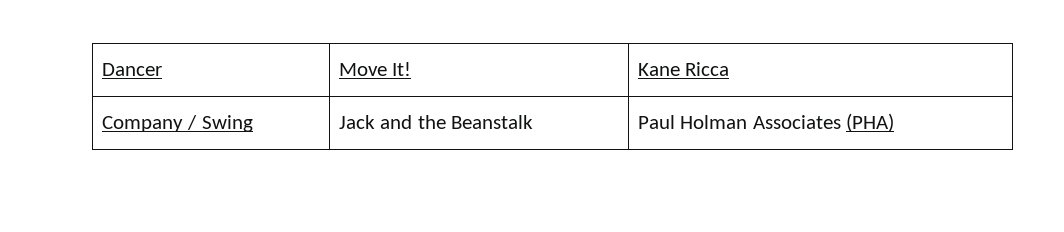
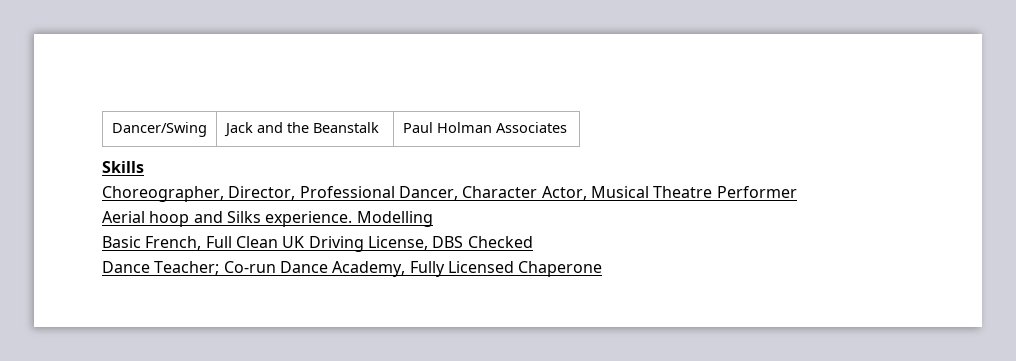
[101,63,162,76] [338,62,412,76] [637,62,730,76] [101,115,253,132] Dancer | Move It! | Kane Ricca // Company / Swing -> [111,122,207,137] Dancer/Swing
[846,113,895,132] (PHA) -> [102,161,144,173] [102,186,797,202] [102,211,433,227] [102,236,533,252] [102,261,603,277] // Skills // Choreographer, Director, Professional Dancer, Character Actor, Musical Theatre Performer // Aerial hoop and Silks experience. Modelling // Basic French, Full Clean UK Driving License, DBS Checked // Dance Teacher; Co-run Dance Academy, Fully Licensed Chaperone

